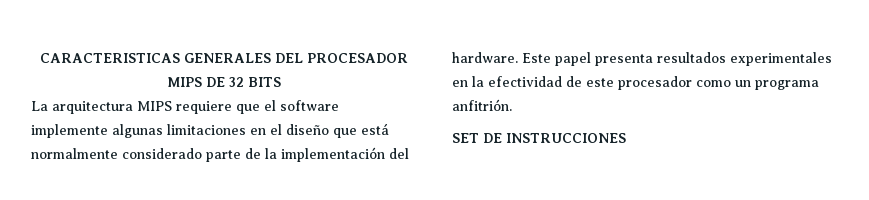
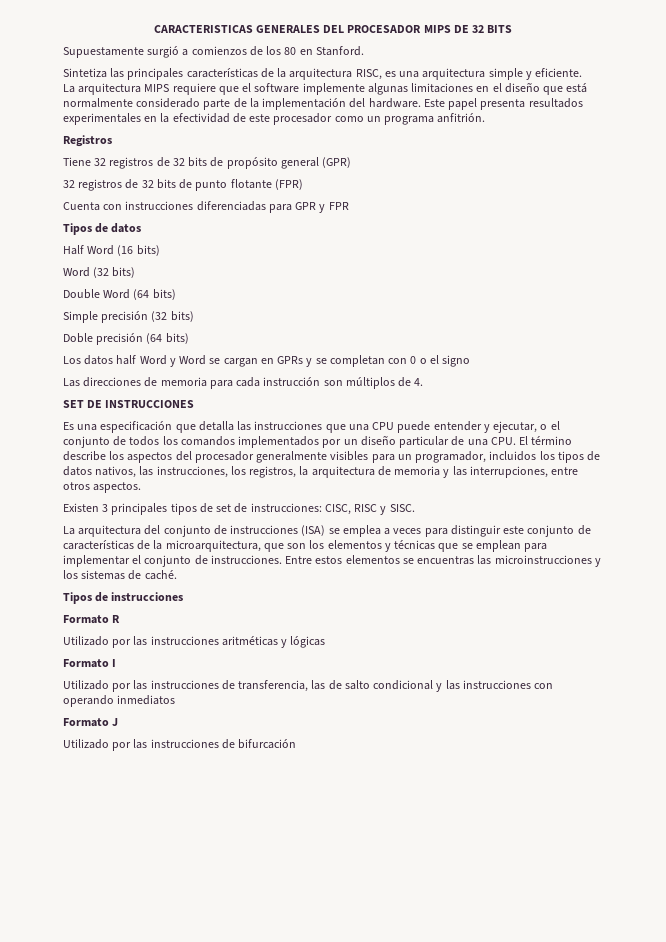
(281, 82) none -> [63,46,364,58] [63,68,583,80] // Supuestamente surgió a comienzos de los 80 en Stanford. // Sintetiza las principales características de la arquitectura RISC, es una arquitectura simple y eficiente.
[452,133,626,143] SET DE INSTRUCCIONES -> [63,135,112,147] [63,157,352,169] [63,179,303,191] [63,201,349,213] [63,223,142,235] [63,245,160,256] [63,267,136,278] [63,289,176,300] [63,311,194,323] [63,333,189,345] [63,355,471,367] [63,377,424,389] [63,400,195,408] [63,421,560,433] [63,435,573,448] [63,451,601,463] [63,466,579,478] [63,482,142,493] [63,503,415,515] [63,525,591,537] [63,540,548,552] [63,555,601,567] [63,570,177,580] [63,592,184,604] [63,615,121,624] [63,636,326,648] [63,659,117,668] [63,680,554,692] [63,695,176,707] [63,718,119,727] [63,739,297,751] Registros // Tiene 32 registros de 32 bits de propósito general (GPR) // 32 registros de 32 bits de punto flotante (FPR) // Cuenta con instrucciones diferenciadas para GPR y FPR // Tipos de datos // Half Word (16 bits) // Word (32 bits) // Double Word (64 bits) // Simple precisión (32 bits) // Doble precisión (64 bits) // Los datos half Word y Word se cargan en GPRs y se completan con 0 o el signo // Las direcciones de memoria para cada instrucción son múltiplos de 4. // SET DE INSTRUCCIONES // Es una especificación que detalla las instrucciones que una CPU puede entender y ejecutar, o el conjunto de todos los comandos implementados por un diseño particular de una CPU. El término describe los aspectos del procesador generalmente visibles para un programador, incluidos los tipos de datos nativos, las instrucciones, los registros, la arquitectura de memoria y las interrupciones, entre otros aspectos. // Existen 3 principales tipos de set de instrucciones: CISC, RISC y SISC. // La arquitectura del conjunto de instrucciones (ISA) se emplea a veces para distinguir este conjunto de características de la microarquitectura, que son los elementos y técnicas que se emplean para implementar el conjunto de instrucciones. Entre estos elementos se encuentras las microinstrucciones y los sistemas de caché. // Tipos de instrucciones // Formato R // Utilizado por las instrucciones aritméticas y lógicas // Formato I // Utilizado por las instrucciones de transferencia, las de salto condicional y las instrucciones con operando inmediatos // Formato J // Utilizado por las instrucciones de bifurcación

